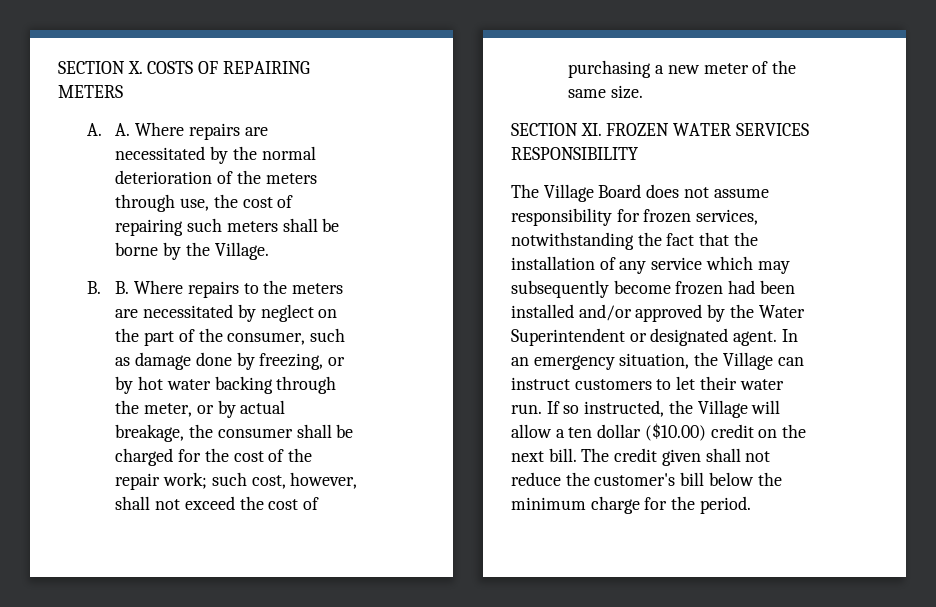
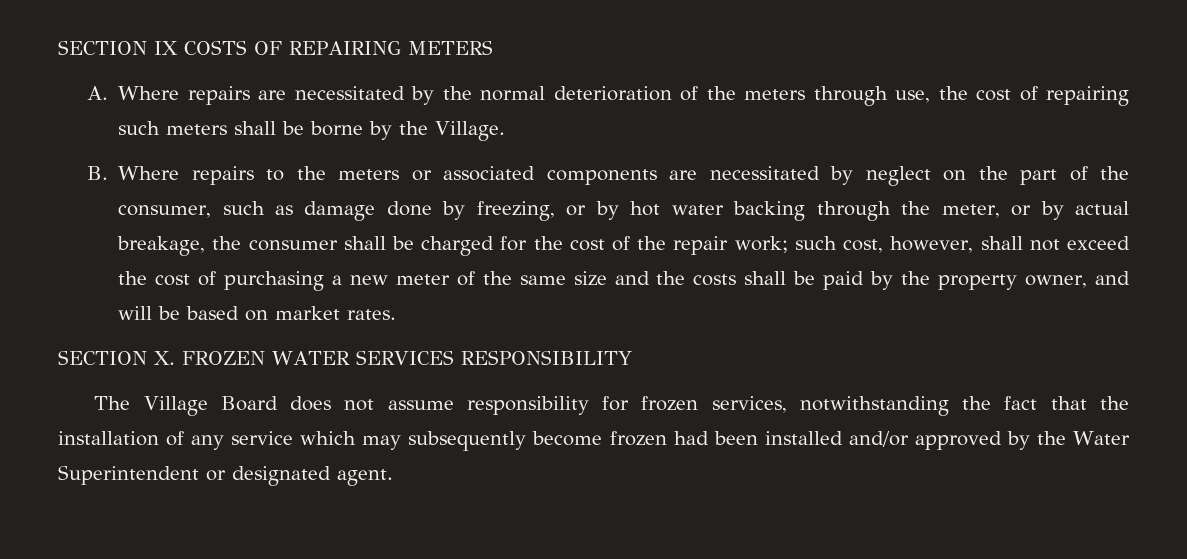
[58,61,143,74] SECTION X. -> [58,40,178,55] SECTION IX
[115,123,131,136] A. -> (108, 93) none
[115,281,130,294] B. -> (108, 173) none
(344, 288) none -> [411,166,657,185] or associated components
[611,85,644,99] [511,123,602,136] size. // SECTION XI. -> [573,271,1131,290] [118,306,397,321] [58,350,175,365] size and the costs shall be paid by the property owner, and will be based on market rates. // SECTION X.
[781,329,798,342] [511,352,804,370] [511,376,784,390] [511,400,781,418] [511,423,807,441] [511,448,771,466] [511,472,782,486] [511,496,751,514] In an emergency situation, the Village can instruct customers to let their water run. If so instructed, the Village will allow a ten dollar ($10.00) credit on the next bill. The credit given shall not reduce the customer's bill below the minimum charge for the period. -> (393, 477) none

